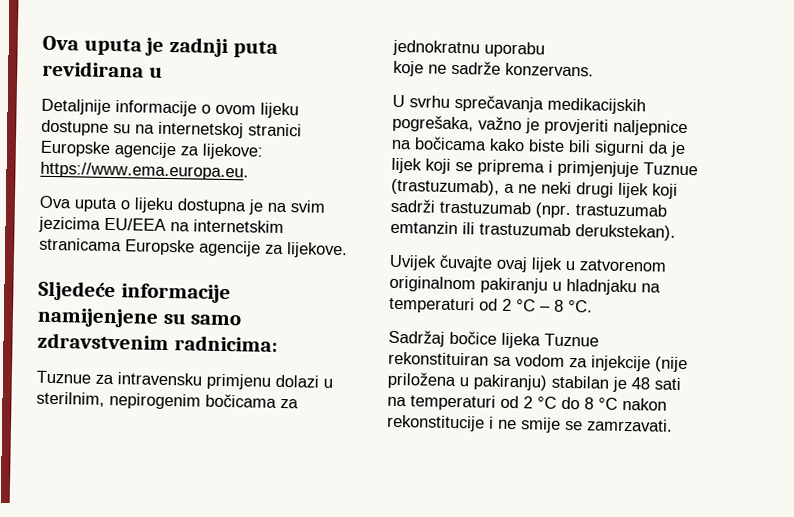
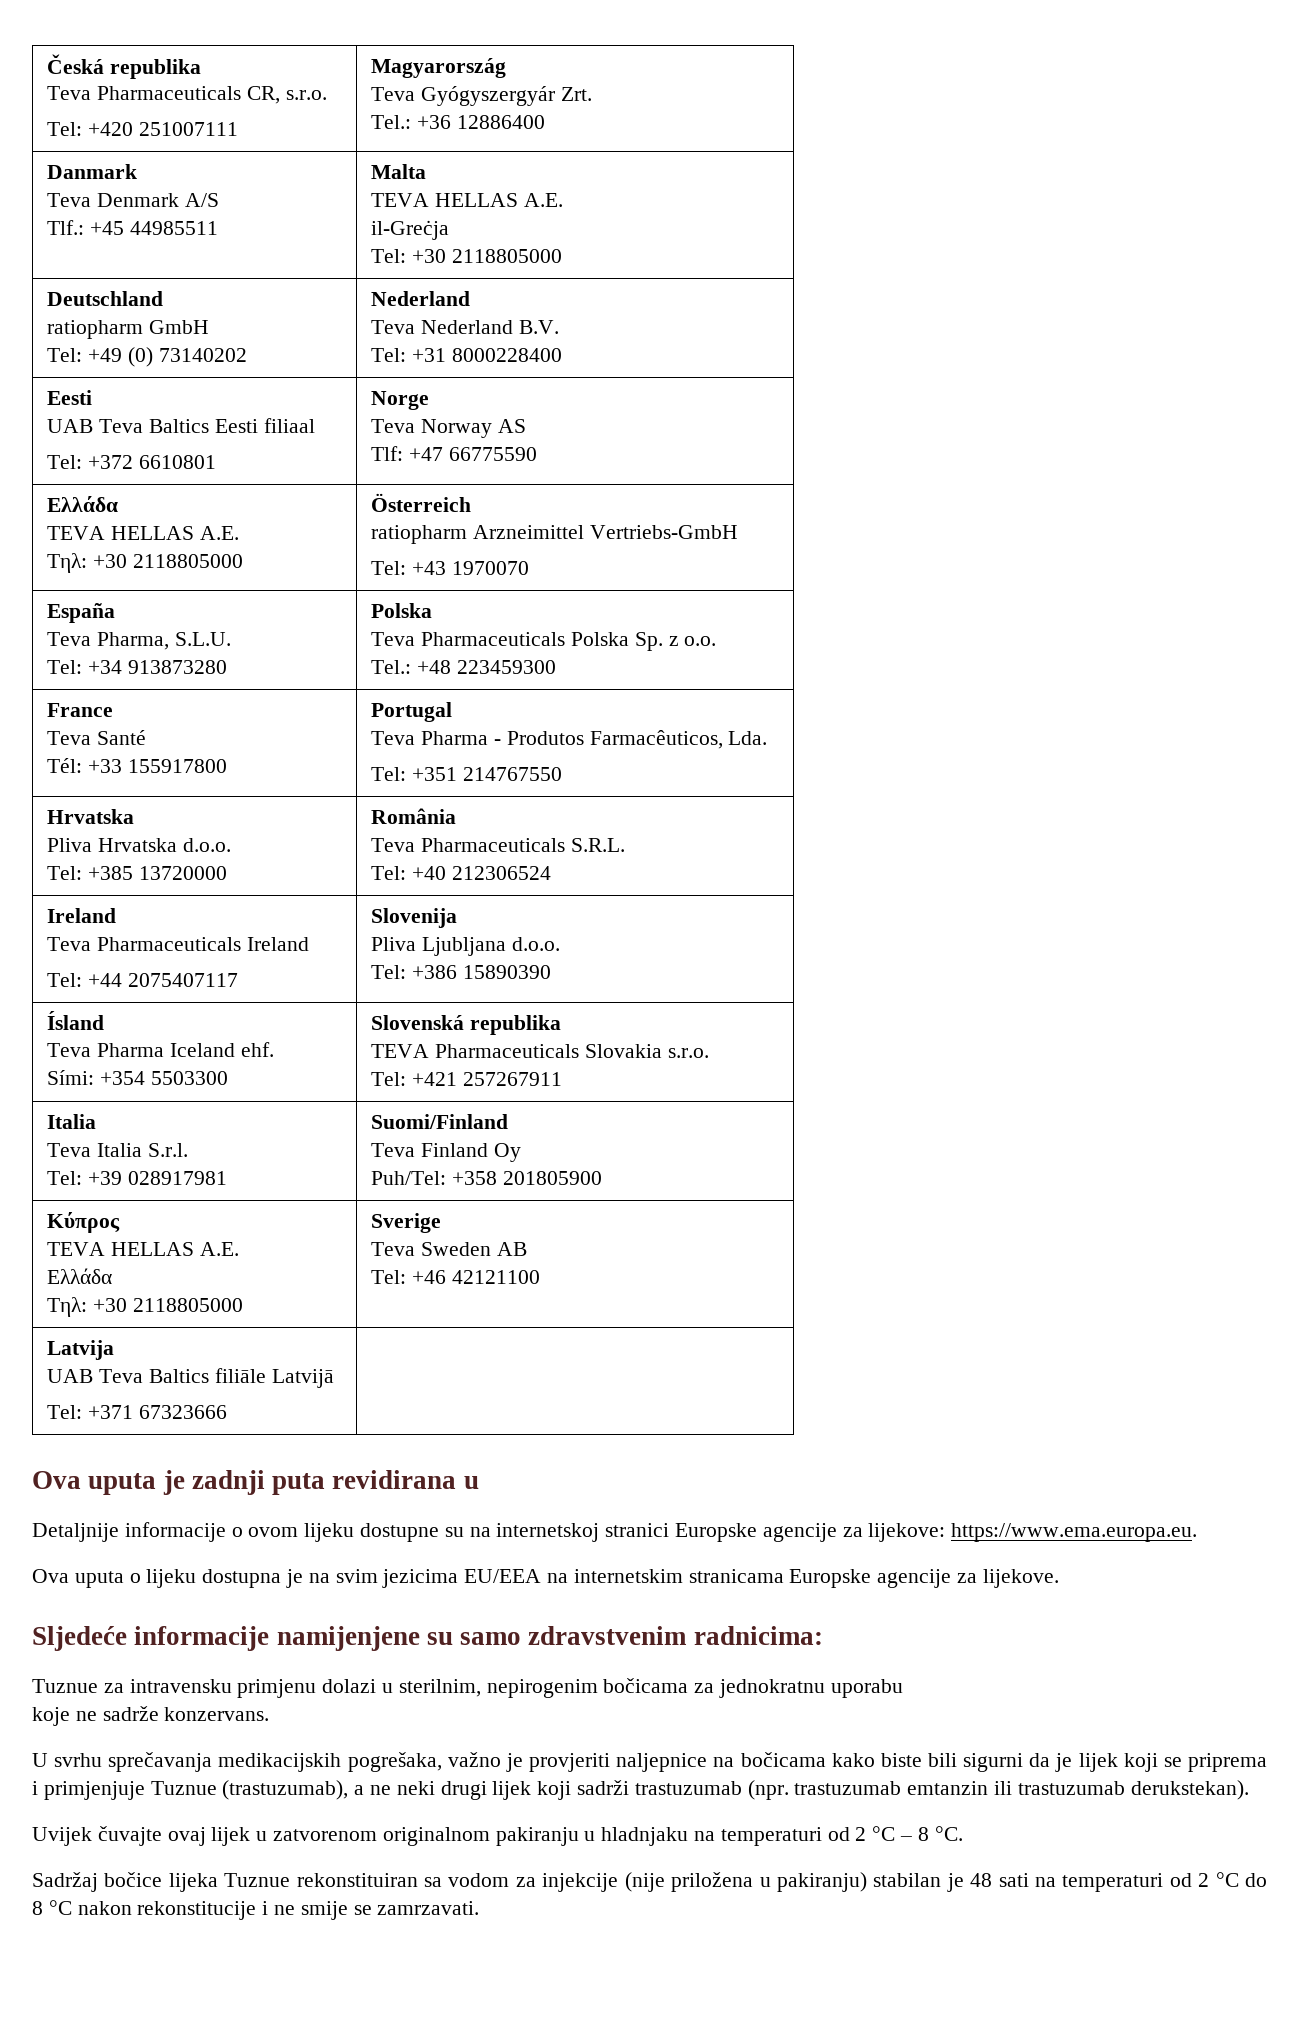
(42, 43) none -> [47,54,202,79] [47,86,327,104] [47,122,238,136] [371,58,507,78] [371,86,592,106] [371,115,545,129] [47,164,138,179] [47,193,219,207] [47,220,218,235] [371,164,427,179] [371,193,563,207] [371,220,450,240] [371,249,562,263] [47,291,164,306] [47,320,210,339] [47,347,247,367] [371,291,471,306] [371,320,559,334] [371,348,562,362] [47,390,93,405] [47,418,315,433] [47,455,216,469] [371,391,430,410] [371,419,526,438] [371,446,537,461] [47,496,119,512] [47,526,239,540] [47,553,243,573] [371,493,472,512] [371,525,738,544] [371,561,529,575] [47,603,116,623] [47,632,231,650] [47,660,227,674] [371,603,433,618] [371,632,717,651] [371,660,556,674] [47,703,114,717] [47,730,147,745] [47,758,227,773] [371,702,453,722] [371,730,768,749] [371,767,562,781] [47,809,135,824] [47,838,231,852] [47,866,227,880] [371,808,457,824] [371,838,625,852] [371,866,551,880] [47,908,117,923] [47,937,309,951] [47,973,238,987] [371,908,458,928] [371,937,560,956] [371,965,551,979] [47,1011,105,1030] [47,1042,274,1057] [47,1070,228,1085] [371,1015,562,1035] [371,1044,709,1058] [371,1072,562,1086] [47,1114,97,1129] [47,1143,188,1157] [47,1171,227,1185] [371,1114,509,1129] [371,1143,521,1162] [371,1171,602,1185] [47,1212,121,1233] [47,1242,239,1256] [47,1268,113,1284] [47,1297,243,1317] [371,1213,442,1233] [371,1242,527,1256] [371,1270,540,1284] [47,1340,115,1360] [47,1368,334,1388] [47,1405,227,1419] Česká republika // Teva Pharmaceuticals CR, s.r.o. // Tel: +420 251007111 | Magyarország // Teva Gyógyszergyár Zrt. // Tel.: +36 12886400 // Danmark // Teva Denmark A/S // Tlf.: +45 44985511 | Malta // TEVA HELLAS Α.Ε. // il-Greċja // Tel: +30 2118805000 // Deutschland // ratiopharm GmbH // Tel: +49 (0) 73140202 | Nederland // Teva Nederland B.V. // Tel: +31 8000228400 // Eesti // UAB Teva Baltics Eesti filiaal // Tel: +372 6610801 | Norge // Teva Norway AS // Tlf: +47 66775590 // Ελλάδα // TEVA HELLAS Α.Ε. // Τηλ: +30 2118805000 | Österreich // ratiopharm Arzneimittel Vertriebs-GmbH // Tel: +43 1970070 // España // Teva Pharma, S.L.U. // Tel: +34 913873280 | Polska // Teva Pharmaceuticals Polska Sp. z o.o. // Tel.: +48 223459300 // France // Teva Santé // Tél: +33 155917800 | Portugal // Teva Pharma - Produtos Farmacêuticos, Lda. // Tel: +351 214767550 // Hrvatska // Pliva Hrvatska d.o.o. // Tel: +385 13720000 | România // Teva Pharmaceuticals S.R.L. // Tel: +40 212306524 // Ireland // Teva Pharmaceuticals Ireland // Tel: +44 2075407117 | Slovenija // Pliva Ljubljana d.o.o. // Tel: +386 15890390 // Ísland // Teva Pharma Iceland ehf. // Sími: +354 5503300 | Slovenská republika // TEVA Pharmaceuticals Slovakia s.r.o. // Tel: +421 257267911 // Italia // Teva Italia S.r.l. // Tel: +39 028917981 | Suomi/Finland // Teva Finland Oy // Puh/Tel: +358 201805900 // Κύπρος // TEVA HELLAS Α.Ε. // Ελλάδα // Τηλ: +30 2118805000 | Sverige // Teva Sweden AB // Tel: +46 42121100 // Latvija // UAB Teva Baltics filiāle Latvijā // Tel: +371 67323666 | //

